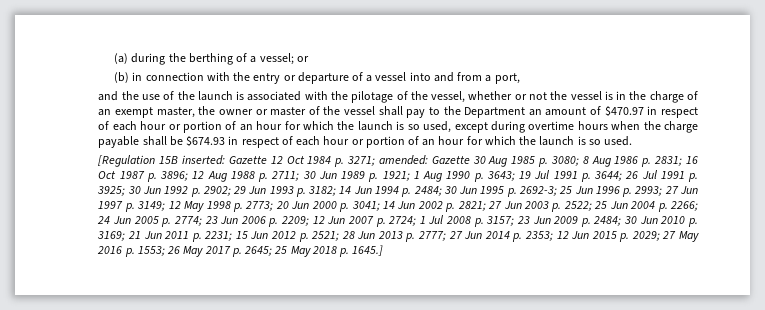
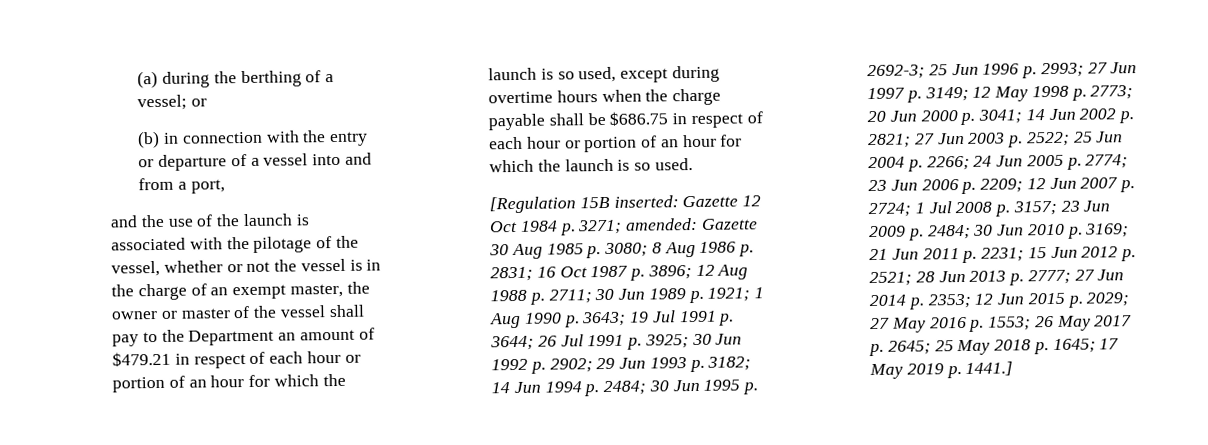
[604,106,644,116] $470.97 -> [112,351,172,367] $479.21
[186,136,226,146] $674.93 -> [609,111,669,126] $686.75
[352,245,384,256] 1645.] -> [1052,338,1120,353] [869,361,1014,380] 1645; 17 May 2019 p. 1441.]

